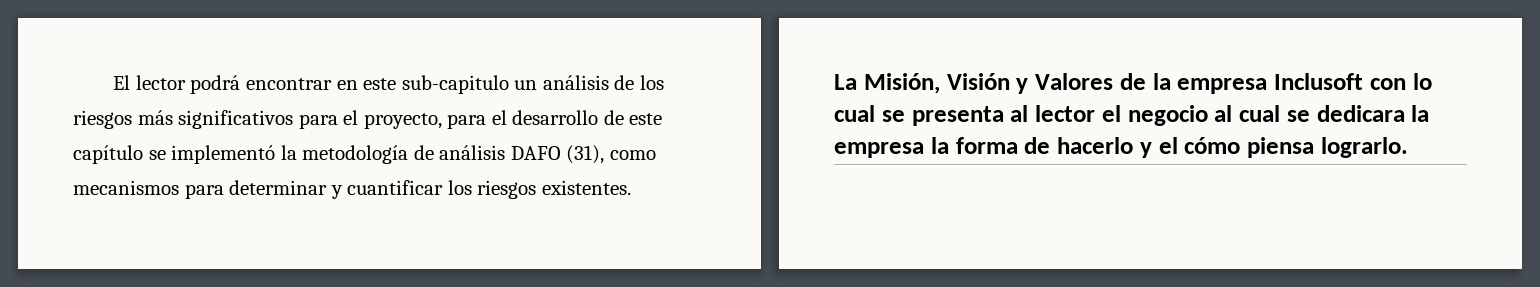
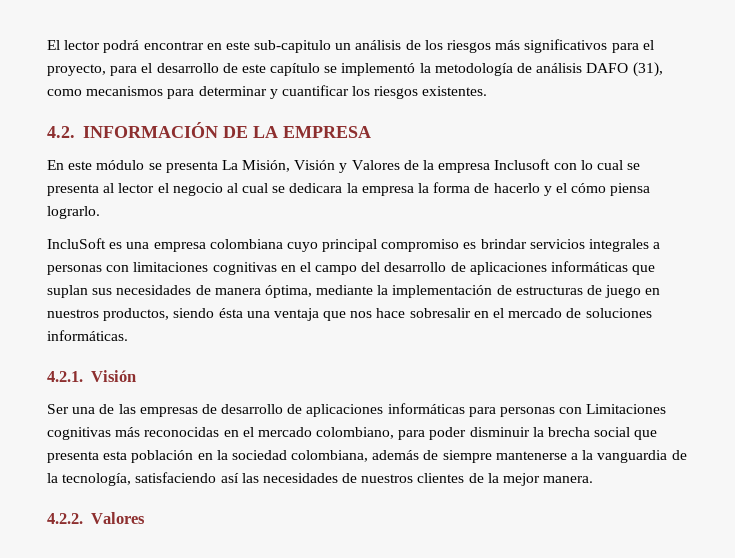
(631, 187) none -> [47,122,371,138] [47,160,218,173] 4.2. INFORMACIÓN DE LA EMPRESA // En este módulo se presenta
(1408, 147) none -> [47,238,661,252] [47,261,656,275] [47,285,661,298] [47,308,652,321] [47,330,128,341] [47,370,136,382] [47,403,667,417] [47,427,658,440] [47,450,687,463] [47,472,594,486] [47,512,145,524] // IncluSoft es una empresa colombiana cuyo principal compromiso es brindar servicios integrales a personas con limitaciones cognitivas en el campo del desarrollo de aplicaciones informáticas que suplan sus necesidades de manera óptima, mediante la implementación de estructuras de juego en nuestros productos, siendo ésta una ventaja que nos hace sobresalir en el mercado de soluciones informáticas. // 4.2.1. Visión // Ser una de las empresas de desarrollo de aplicaciones informáticas para personas con Limitaciones cognitivas más reconocidas en el mercado colombiano, para poder disminuir la brecha social que presenta esta población en la sociedad colombiana, además de siempre mantenerse a la vanguardia de la tecnología, satisfaciendo así las necesidades de nuestros clientes de la mejor manera. // 4.2.2. Valores

